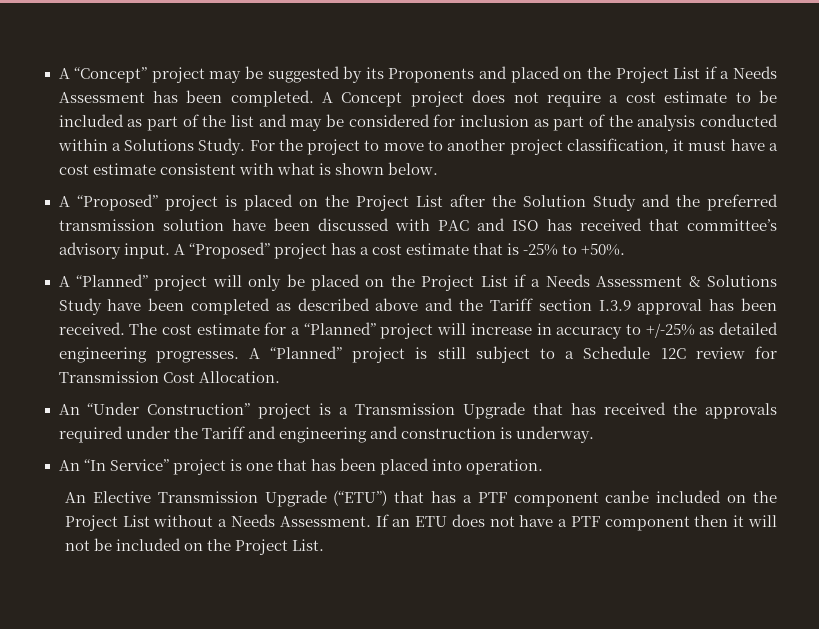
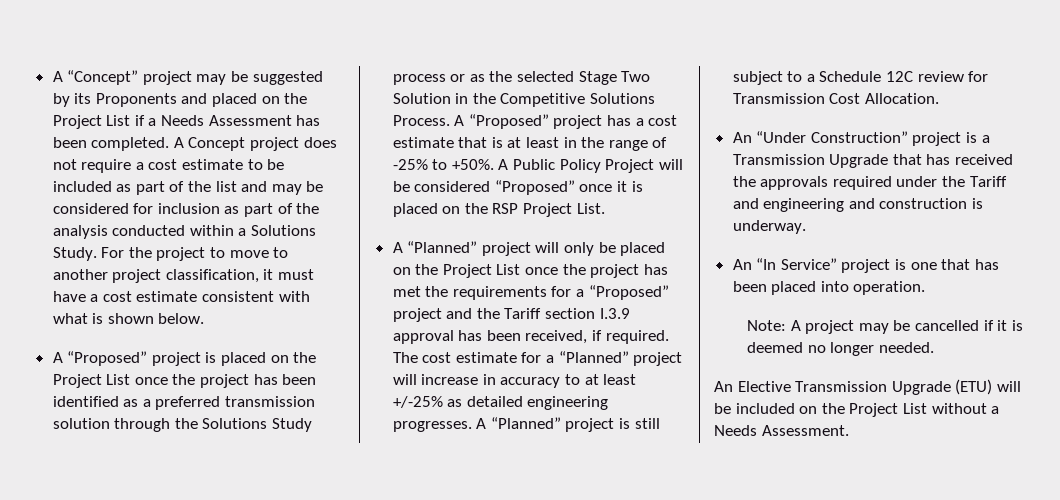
[449,194,778,211] [58,218,777,231] [58,242,170,259] after the Solution Study and the preferred transmission solution have been discussed with PAC and ISO has received that committee’s advisory input. -> [134,374,317,388] [52,396,316,410] [52,418,313,432] [392,71,651,85] [392,93,656,107] [392,115,450,126] once the project has been identified as a preferred transmission solution through the Solutions Study process or as the selected Stage Two Solution in the Competitive Solutions Process.
[523,243,626,256] -25% to +50%. -> [507,137,668,151] [392,159,683,173] [392,180,643,195] [392,203,605,217] at least in the range of -25% to +50%. A Public Policy Project will be considered “Proposed” once it is placed on the RSP Project List.
[513,274,777,287] [58,298,419,315] if a Needs Assessment & Solutions Study have been completed as described above -> [525,264,668,278] [392,285,669,300] [392,308,442,322] once the project has met the requirements for a “Proposed” project
[58,322,125,335] received. -> [525,330,669,344] received, if required.
(641, 329) none -> [584,374,637,385] at least
[64,490,650,507] An Elective Transmission Upgrade (“ETU”) that has a PTF component canbe -> [746,320,1023,334] [746,342,934,356] [714,379,1021,395] [714,403,731,414] Note: A project may be cancelled if it is deemed no longer needed. // An Elective Transmission Upgrade (ETU) will be
[375,514,777,531] [64,538,325,555] If an ETU does not have a PTF component then it will not be included on the Project List. -> (849, 430) none

